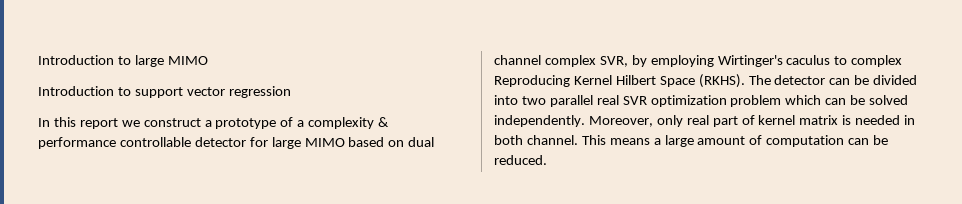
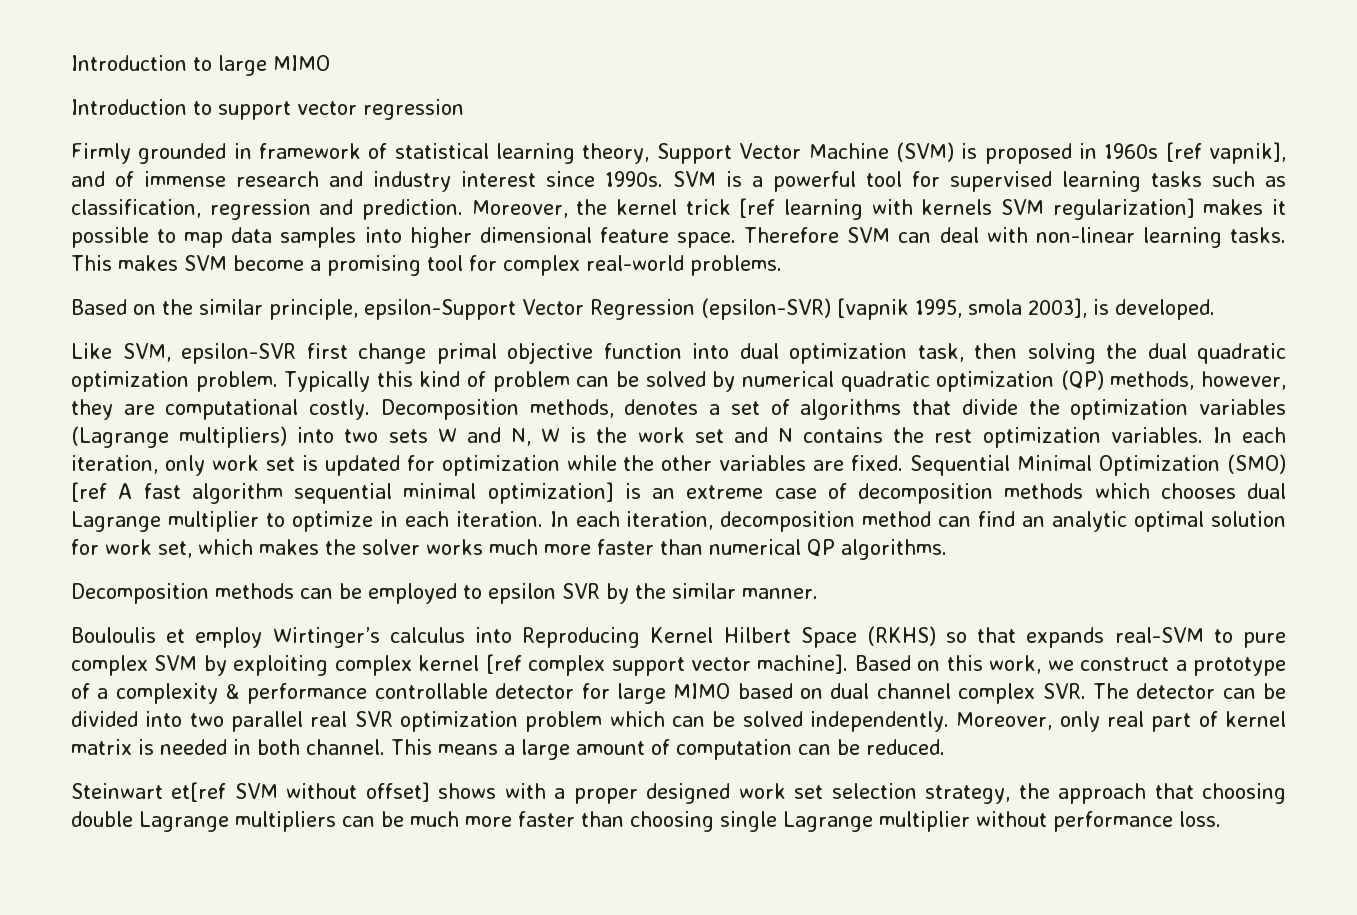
[38,117,118,129] In this report -> [71,142,1286,164] [71,171,1286,192] [71,198,1286,220] [71,227,1286,248] [71,255,782,276] [71,298,1215,320] [71,342,1286,364] [71,370,1286,392] [71,399,1286,420] [71,426,1286,448] [71,454,1287,476] [71,482,1286,504] [71,511,1287,532] [71,539,947,560] [71,583,818,604] [71,626,1286,648] [71,654,1042,676] Firmly grounded in framework of statistical learning theory, Support Vector Machine (SVM) is proposed in 1960s [ref vapnik], and of immense research and industry interest since 1990s. SVM is a powerful tool for supervised learning tasks such as classification, regression and prediction. Moreover, the kernel trick [ref learning with kernels SVM regularization] makes it possible to map data samples into higher dimensional feature space. Therefore SVM can deal with non-linear learning tasks. This makes SVM become a promising tool for complex real-world problems. // Based on the similar principle, epsilon-Support Vector Regression (epsilon-SVR) [vapnik 1995, smola 2003], is developed. // Like SVM, epsilon-SVR first change primal objective function into dual optimization task, then solving the dual quadratic optimization problem. Typically this kind of problem can be solved by numerical quadratic optimization (QP) methods, however, they are computational costly. Decomposition methods, denotes a set of algorithms that divide the optimization variables (Lagrange multipliers) into two sets W and N, W is the work set and N contains the rest optimization variables. In each iteration, only work set is updated for optimization while the other variables are fixed. Sequential Minimal Optimization (SMO) [ref A fast algorithm sequential minimal optimization] is an extreme case of decomposition methods which chooses dual Lagrange multiplier to optimize in each iteration. In each iteration, decomposition method can find an analytic optimal solution for work set, which makes the solver works much more faster than numerical QP algorithms. // Decomposition methods can be employed to epsilon SVR by the similar manner. // Bouloulis et employ Wirtinger’s calculus into Reproducing Kernel Hilbert Space (RKHS) so that expands real-SVM to pure complex SVM by exploiting complex kernel [ref complex support vector machine]. Based on this work,
[599,55,903,67] [494,74,745,88] SVR, by employing Wirtinger's caculus to complex Reproducing Kernel Hilbert Space (RKHS). -> [1042,683,1086,699] SVR.
(547, 160) none -> [71,782,1287,804] [71,811,1221,832] // Steinwart et[ref SVM without offset] shows with a proper designed work set selection strategy, the approach that choosing double Lagrange multipliers can be much more faster than choosing single Lagrange multiplier without performance loss.

